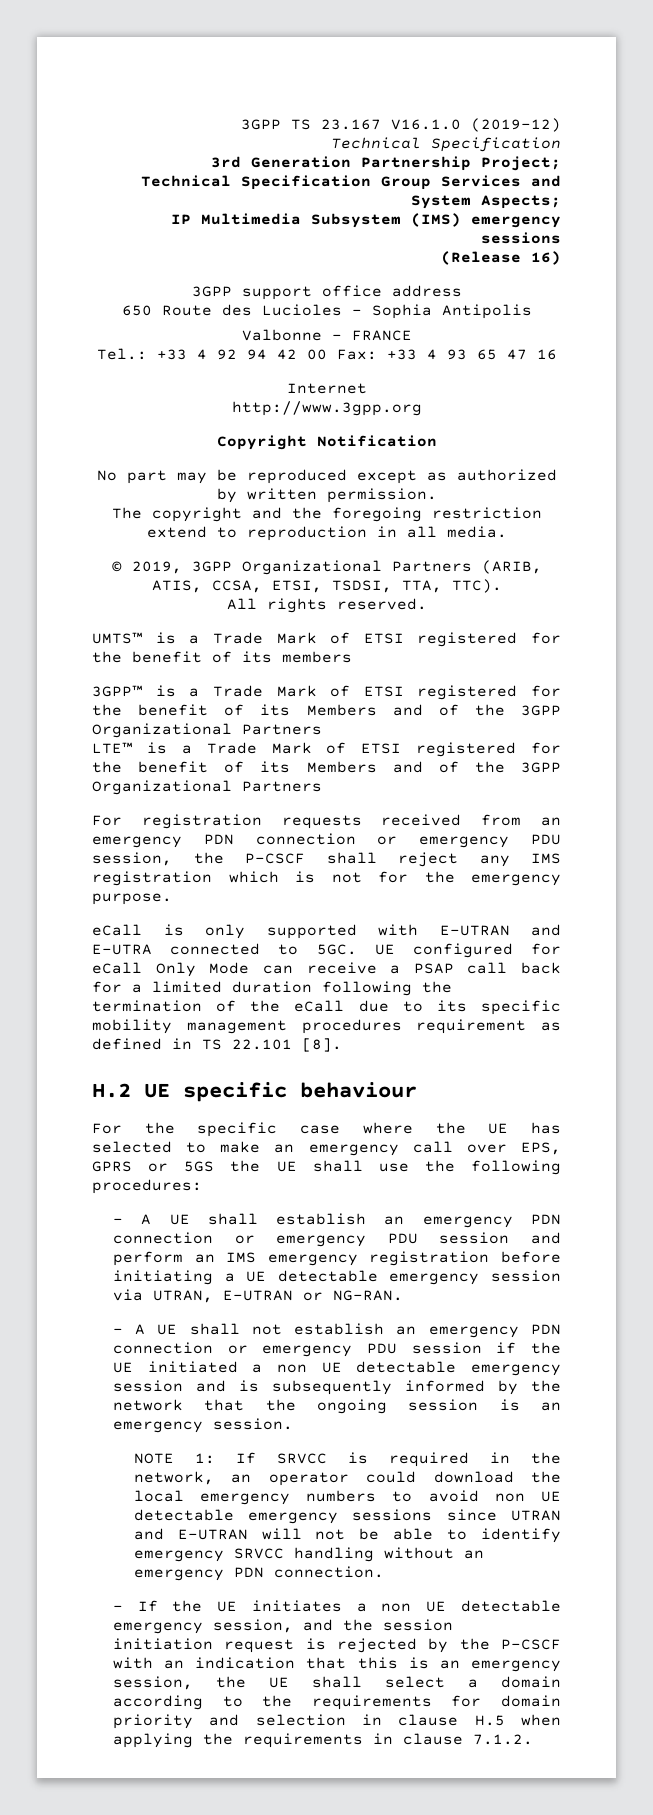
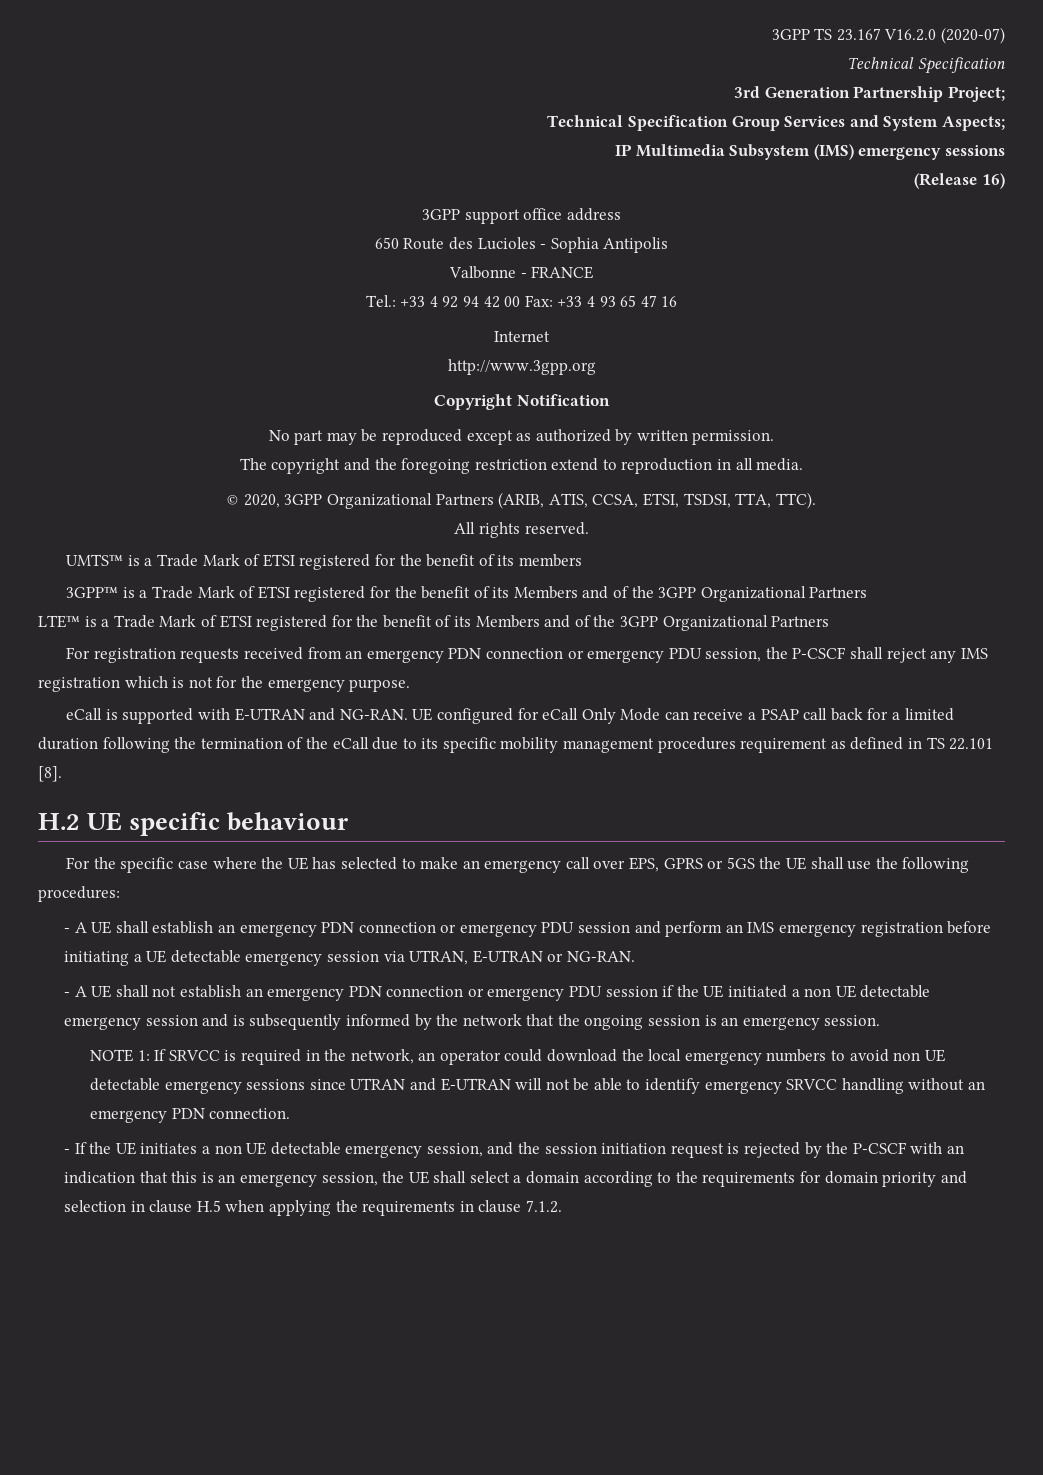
[391,118,561,132] V16.1.0 (2019-12) -> [884,27,1006,44] V16.2.0 (2020-07)
[131,561,182,574] 2019, -> [243,494,280,508] 2020,
[205,924,245,939] only -> (118, 714) none
[92,943,357,955] E-UTRA connected to 5GC. -> [339,709,408,720] NG-RAN.

